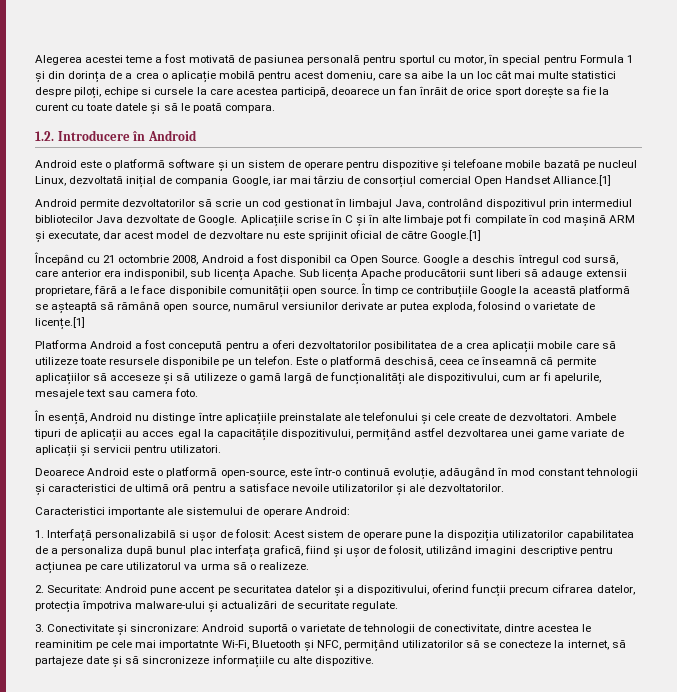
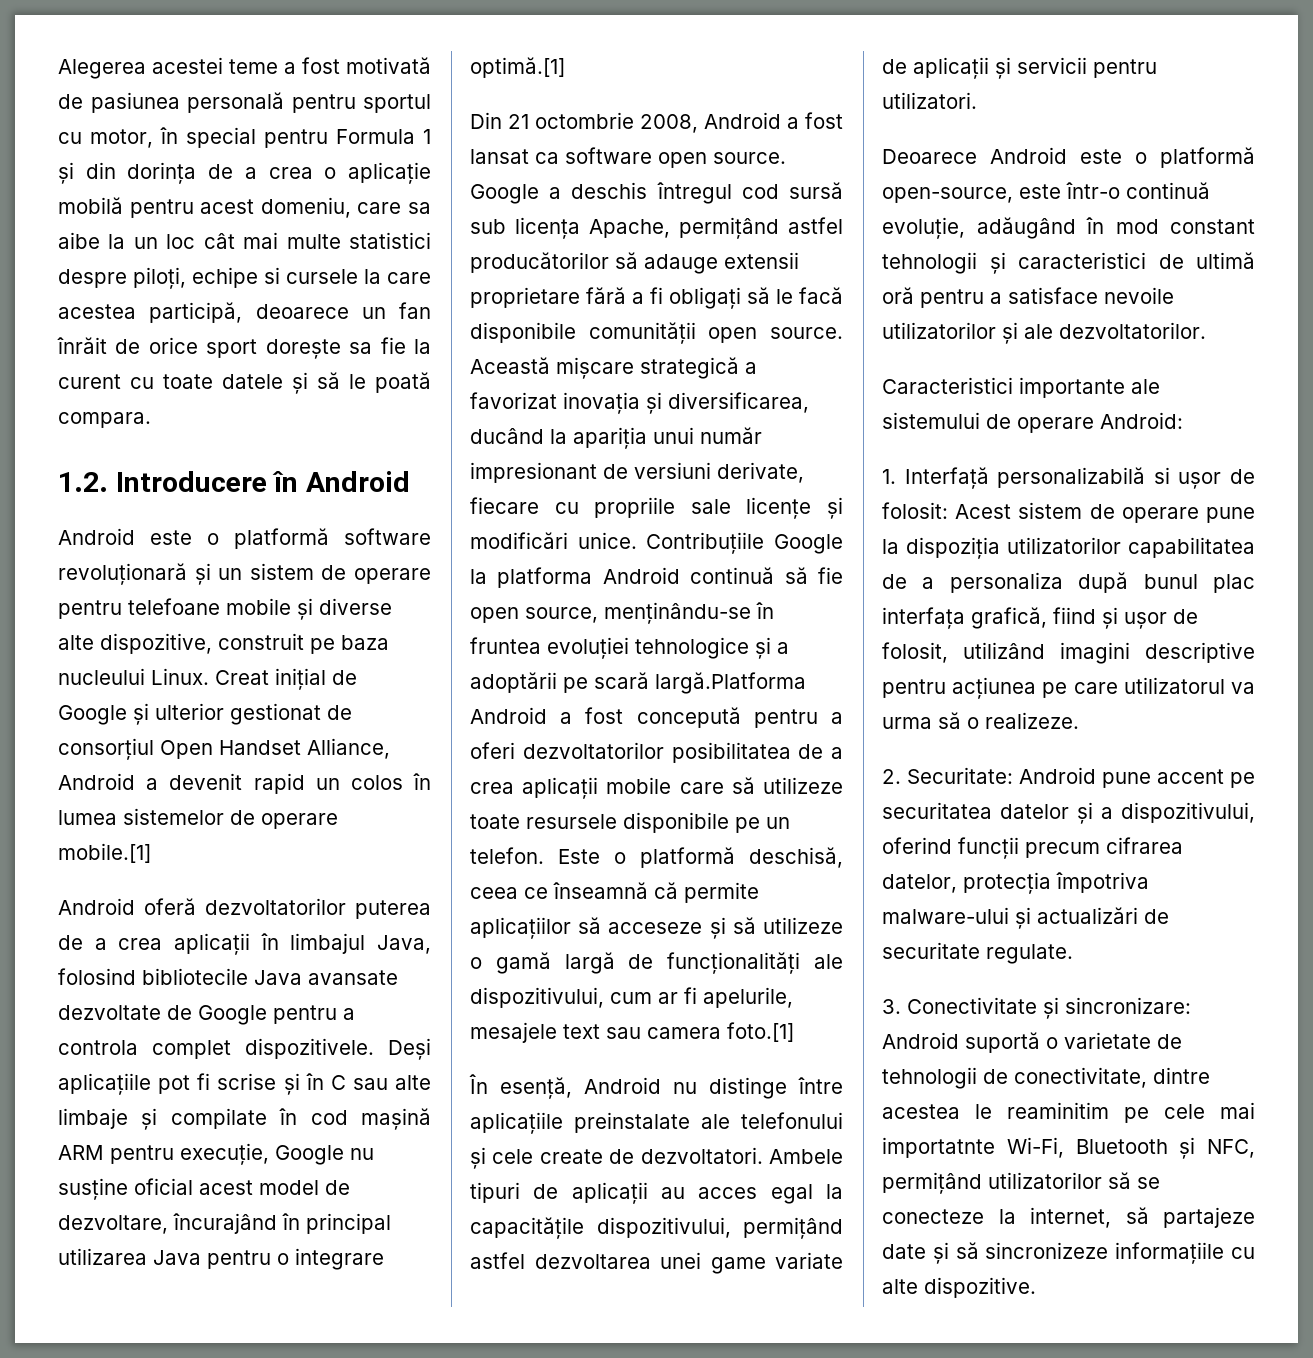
(215, 163) none -> [58,563,187,585] revoluționară
[382,159,637,172] [35,175,344,188] dispozitive și telefoane mobile bazată pe nucleul Linux, dezvoltată inițial de compania Google, iar mai târziu -> [128,598,392,620] [58,633,389,654] [58,668,357,690] [58,703,321,725] telefoane mobile și diverse alte dispozitive, construit pe baza nucleului Linux. Creat inițial de Google și ulterior gestionat
[419,176,472,184] comercial -> (154, 749) none
[553,175,612,186] [35,198,633,209] [35,214,472,227] Alliance.[1] // Android permite dezvoltatorilor să scrie un cod gestionat în limbajul Java, controlând dispozitivul prin intermediul bibliotecilor Java dezvoltate de Google. Aplicațiile scrise în C și în alte limbaje pot fi -> [307,738,390,759] [58,773,432,794] [58,808,338,829] [58,843,151,863] [58,898,431,919] [58,933,431,955] [58,968,398,985] [58,1005,355,1025] [58,1038,431,1060] [58,1073,431,1095] [58,1108,158,1130] Alliance, Android a devenit rapid un colos în lumea sistemelor de operare mobile.[1] // Android oferă dezvoltatorilor puterea de a crea aplicații în limbajul Java, folosind bibliotecile Java avansate dezvoltate de Google pentru a controla complet dispozitivele. Deși aplicațiile pot fi scrise și în C sau alte limbaje și
[35,230,482,243] [34,252,101,265] și executate, dar acest model de dezvoltare nu este sprijinit oficial de către Google.[1] // Începând cu -> [110,1143,374,1165] [58,1178,350,1200] [58,1213,391,1234] [58,1248,384,1270] [470,57,565,78] [470,112,502,129] pentru execuție, Google nu susține oficial acest model de dezvoltare, încurajând în principal utilizarea Java pentru o integrare optimă.[1] // Din
[279,255,421,265] disponibil ca Open Source. -> [470,147,786,168] lansat ca software open source.
[583,255,618,265] [35,269,522,281] sursă, care anterior era indisponibil, sub licența Apache. Sub licența Apache producătorii sunt liberi -> [789,182,843,199] [470,217,843,239] [470,252,609,273] sursă sub licența Apache, permițând astfel producătorilor
[35,286,92,296] proprietare, -> [470,287,580,308] proprietare
[130,283,630,298] [35,301,595,314] [35,317,85,330] [35,340,87,349] le face disponibile comunității open source. În timp ce contribuțiile Google la această platformă se așteaptă să rămână open source, numărul versiunilor derivate ar putea exploda, folosind o varietate de licențe.[1] // Platforma -> [650,287,843,309] [470,322,843,344] [470,357,757,379] [470,392,809,414] [470,427,762,449] [470,462,804,483] [470,497,843,519] [470,532,843,554] [470,567,843,588] [470,602,774,624] [470,637,789,659] [470,672,806,694] fi obligați să le facă disponibile comunității open source. Această mișcare strategică a favorizat inovația și diversificarea, ducând la apariția unui număr impresionant de versiuni derivate, fiecare cu propriile sale licențe și modificări unice. Contribuțiile Google la platforma Android continuă să fie open source, menținându-se în fruntea evoluției tehnologice și a adoptării pe scară largă.Platforma
[175,388,199,397] foto. -> [727,1022,794,1042] foto.[1]

